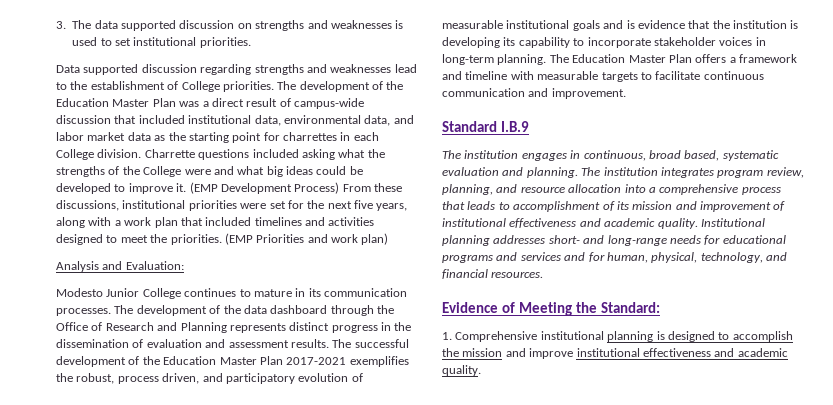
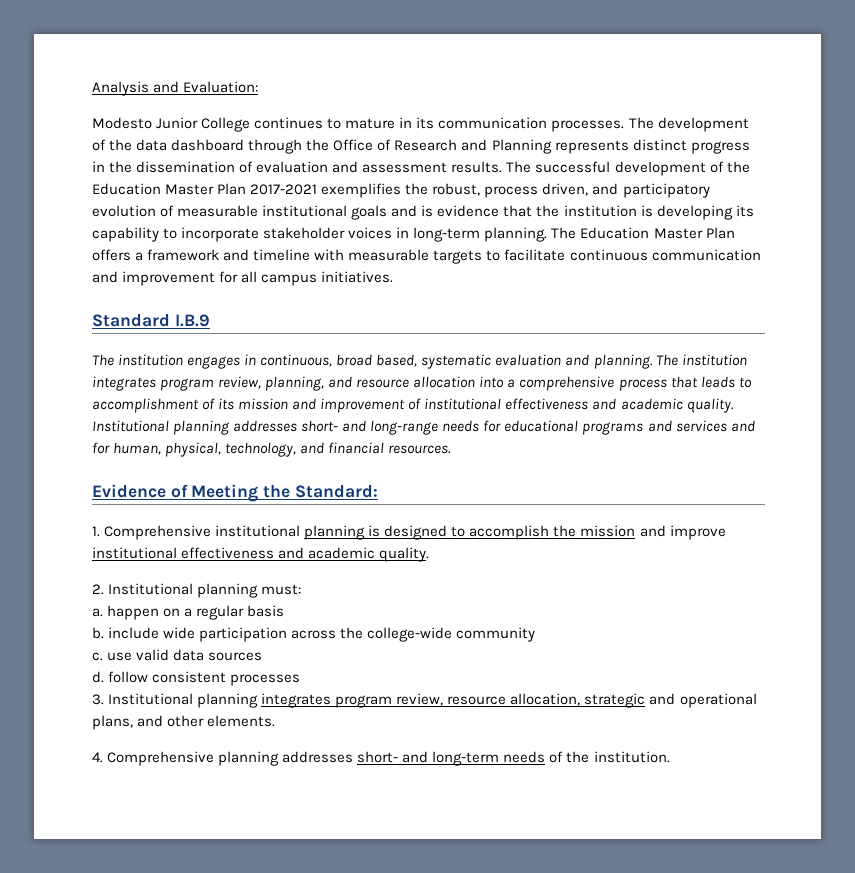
[56,20,404,31] [72,37,251,48] [56,64,417,75] [56,81,404,92] [56,98,364,109] [56,115,414,126] [56,132,379,143] [56,149,385,160] [56,166,363,177] [56,182,402,194] [56,200,408,211] [56,217,375,228] [56,233,389,245] 3. The data supported discussion on strengths and weaknesses is used to set institutional priorities. // Data supported discussion regarding strengths and weaknesses lead to the establishment of College priorities. The development of the Education Master Plan was a direct result of campus-wide discussion that included institutional data, environmental data, and labor market data as the starting point for charrettes in each College division. Charrette questions included asking what the strengths of the College were and what big ideas could be developed to improve it. (EMP Development Process) From these discussions, institutional priorities were set for the next five years, along with a work plan that included timelines and activities designed to meet the priorities. (EMP Priorities and work plan) // -> (92, 88) none
[551,88,626,99] improvement. -> [122,271,394,286] improvement for all campus initiatives.
(481, 370) none -> [92,583,302,598] [92,605,285,620] [92,627,536,642] [92,649,263,661] [92,671,301,686] [92,693,757,708] [92,715,276,730] [92,751,670,766] // 2. Institutional planning must: // a. happen on a regular basis // b. include wide participation across the college-wide community // c. use valid data sources // d. follow consistent processes // 3. Institutional planning integrates program review, resource allocation, strategic and operational plans, and other elements. // 4. Comprehensive planning addresses short- and long-term needs of the institution.

